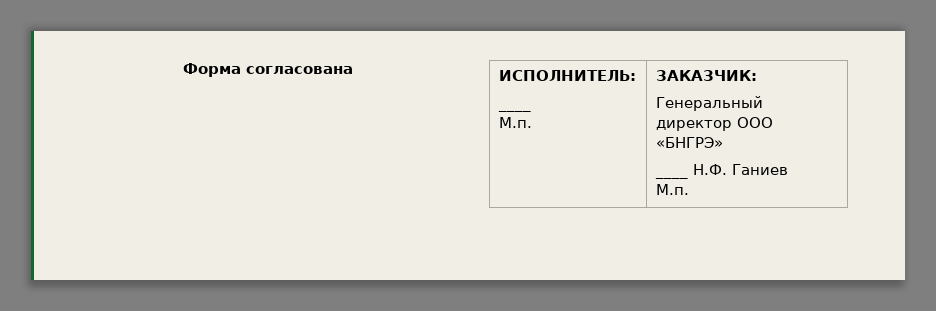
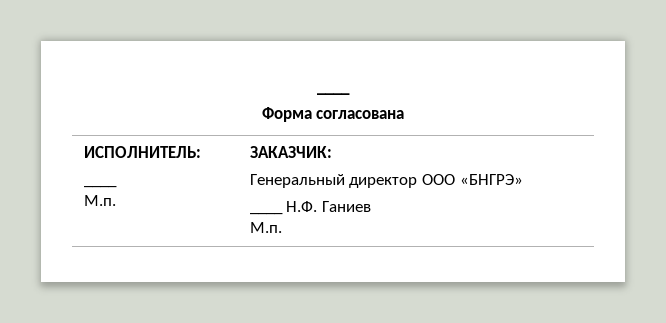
(182, 70) none -> [317,92,350,95] ____ //

